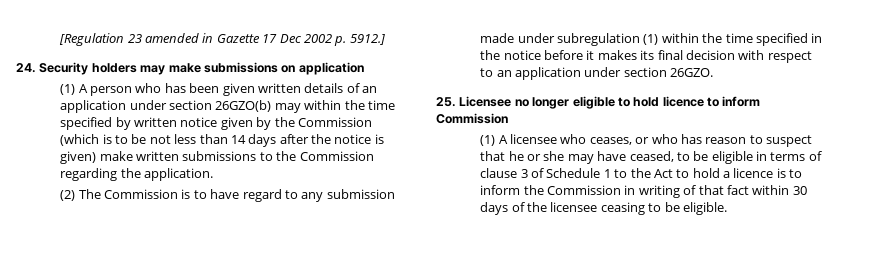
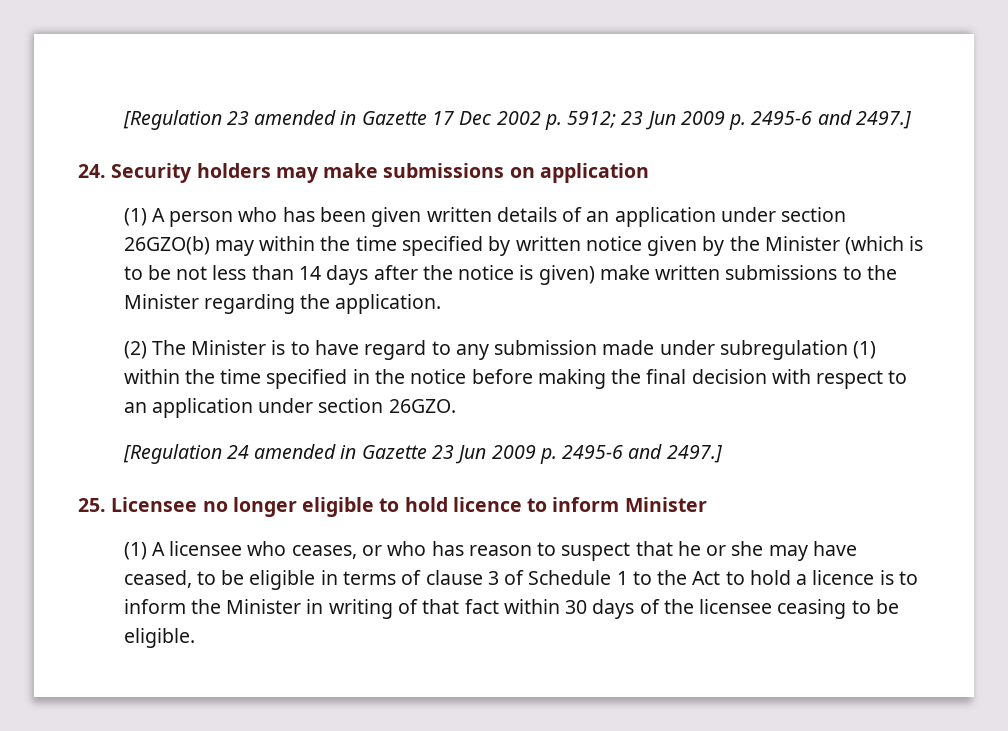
[349,34,385,45] 5912.] -> [567,110,911,130] 5912; 23 Jun 2009 p. 2495-6 and 2497.]
[297,117,372,127] Commission -> [764,236,840,251] Minister
[299,151,374,161] Commission -> [123,294,199,309] Minister
[103,189,178,199] Commission -> [191,340,267,355] Minister
[586,50,655,60] it makes its -> [537,369,642,389] making the
(714, 72) none -> [122,444,722,464] // [Regulation 24 amended in Gazette 23 Jun 2009 p. 2495-6 and 2497.]
[436,113,508,124] Commission -> [624,497,707,512] Minister
[546,185,621,195] Commission -> [226,599,302,614] Minister

